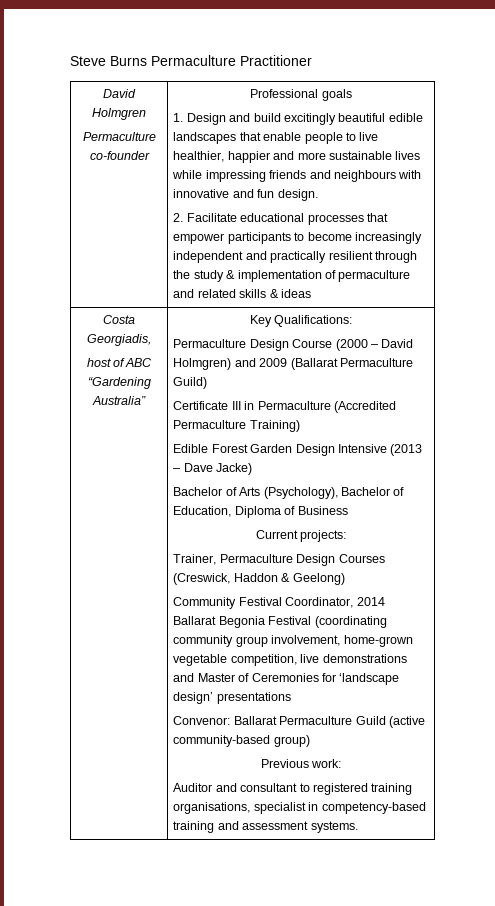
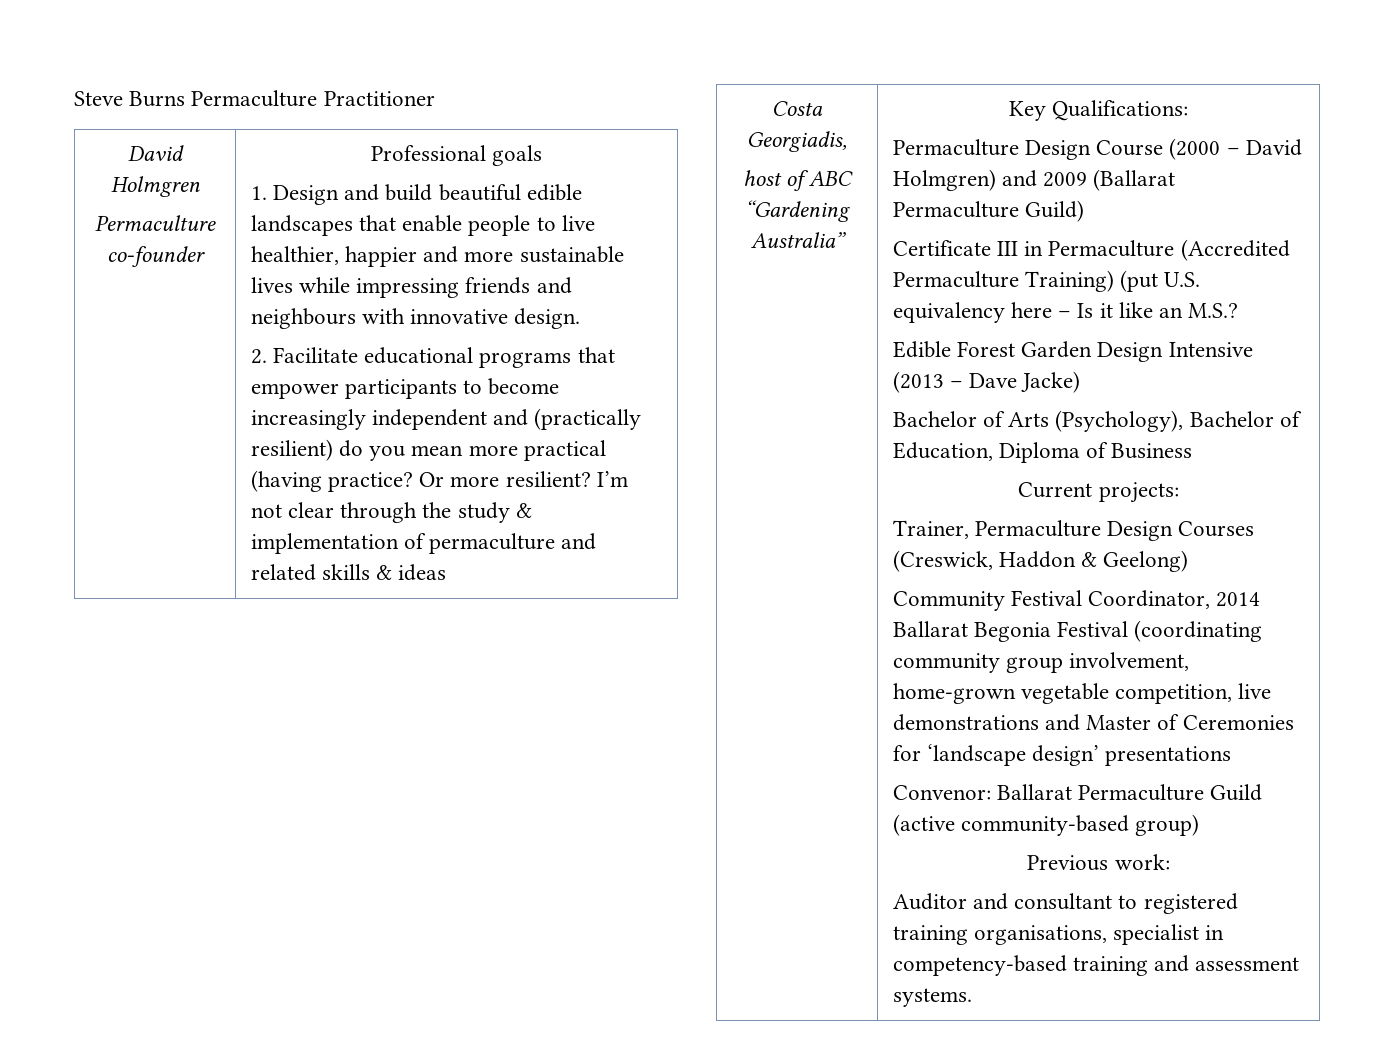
[283,113,336,125] excitingly -> (433, 192) none
[232,189,275,198] and fun -> (509, 316) none
[307,214,364,225] processes -> [479,352,572,368] programs
[270,251,373,263] practically resilient -> [534,408,642,430] [250,439,606,461] [250,470,628,492] [250,502,334,518] (practically resilient) do you mean more practical (having practice? Or more resilient? I’m not clear
(300, 426) none -> [1120,270,1201,292] [892,302,1239,323] (put U.S. equivalency here – Is it like an M.S.?

